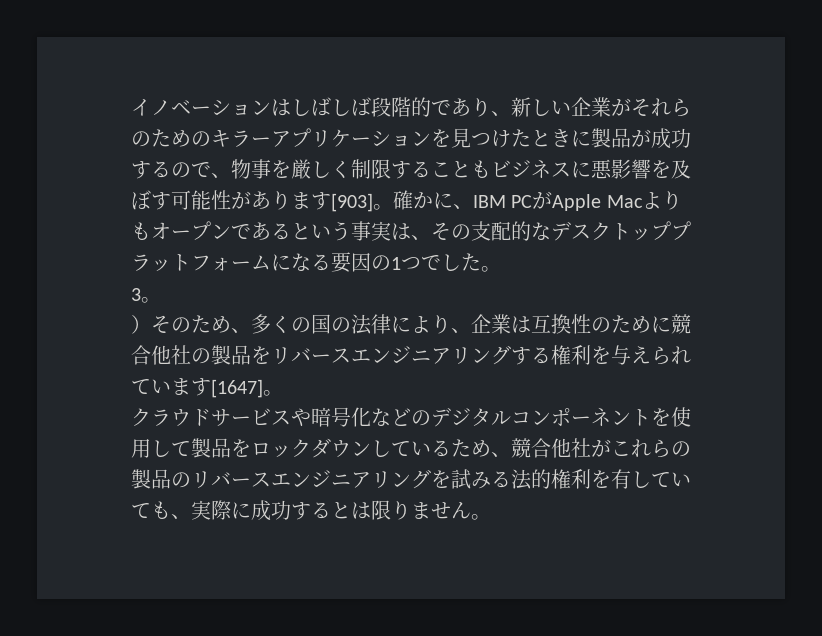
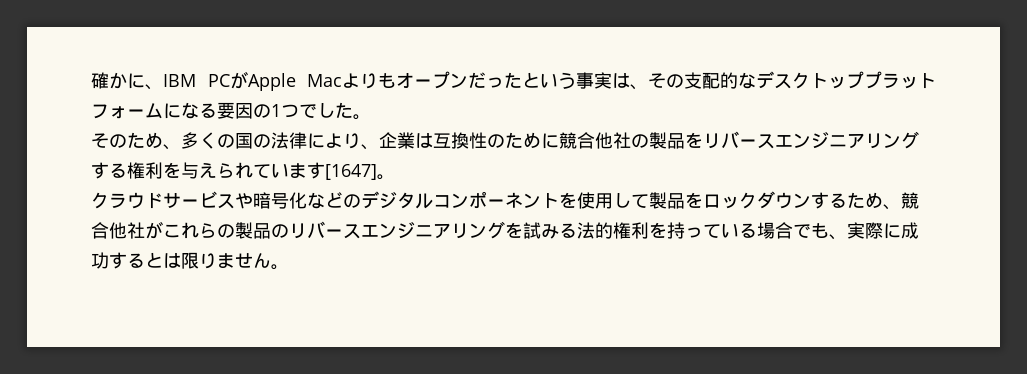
[131,97,691,117] [131,128,691,149] [131,159,691,179] [131,190,393,212] イノベーションはしばしば段階的であり、新しい企業がそれらのためのキラーアプリケーションを見つけたときに製品が成功するので、物事を厳しく制限することもビジネスに悪影響を及ぼす可能性があります[903]。 -> (91, 80) none
[231,222,291,240] である -> [468,72,522,88] だった
[131,288,161,303] [131,315,151,334] 3。 // ） -> (371, 117) none
[371,440,431,457] してい -> [811,192,829,209] す
[611,469,691,489] [131,503,151,518] 有していて -> [667,222,811,239] 持っている場合で

